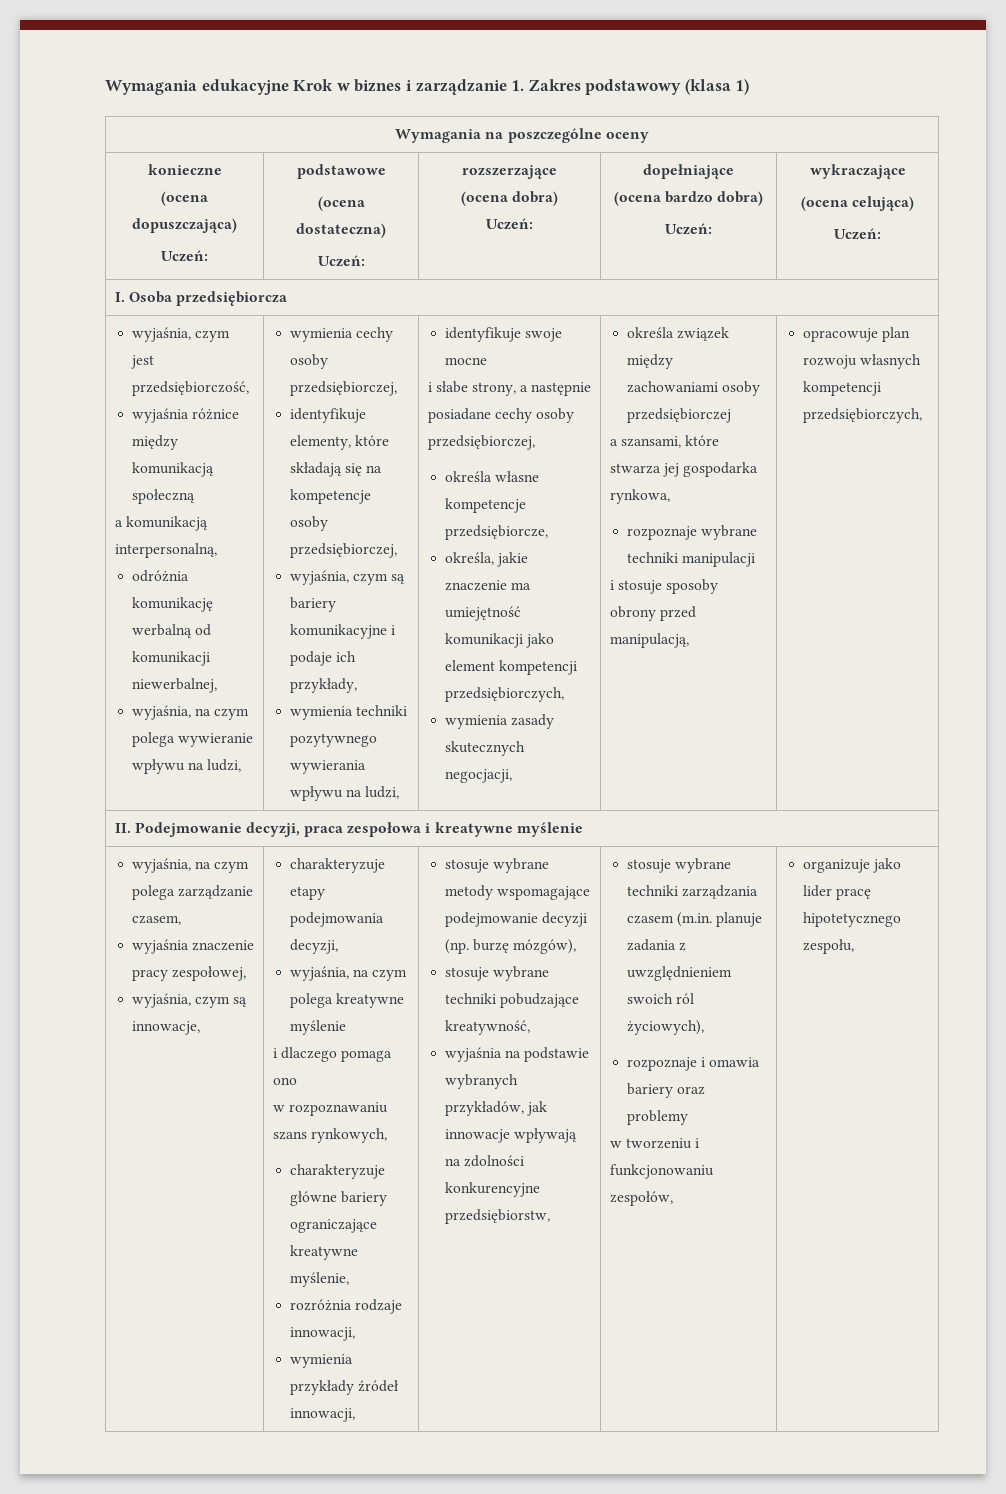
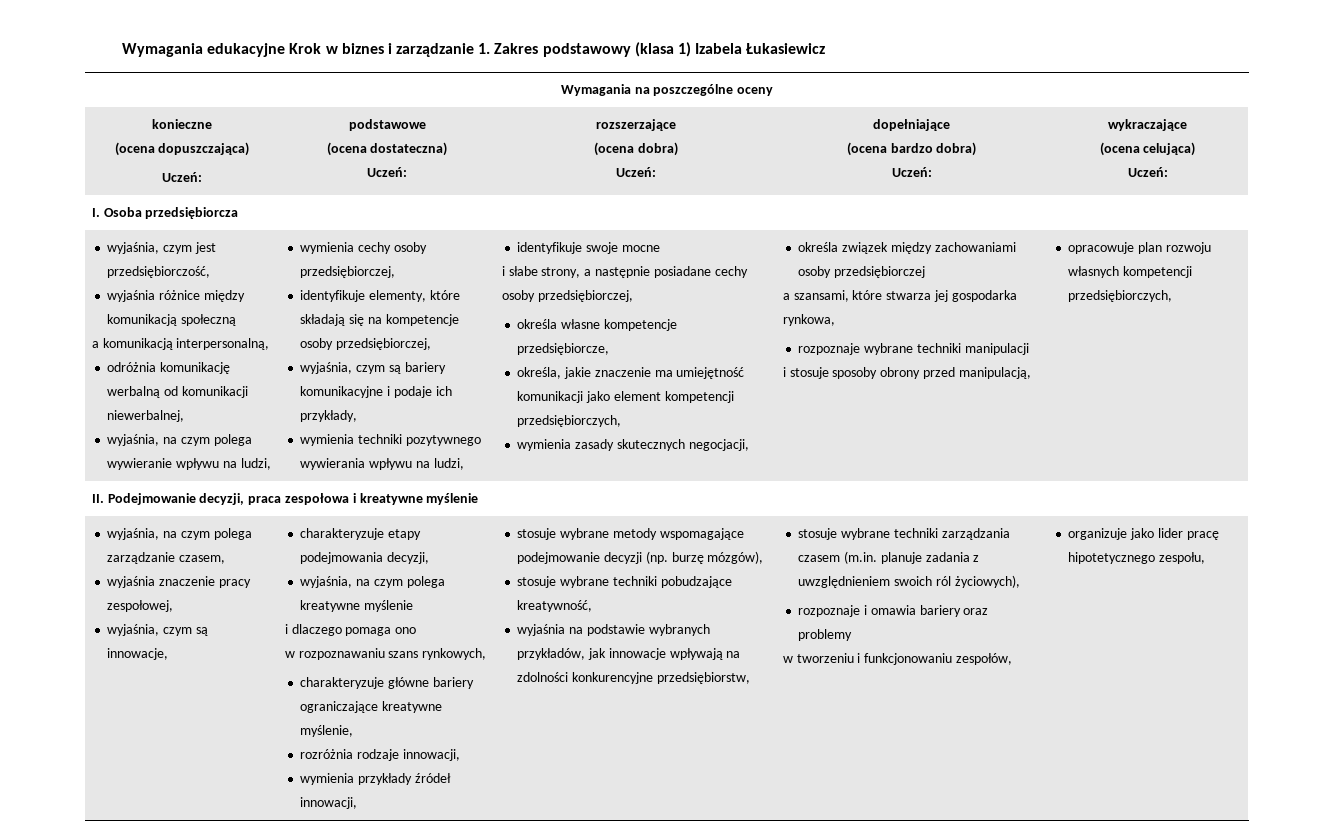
(750, 87) none -> [695,43,826,54] Izabela Łukasiewicz

